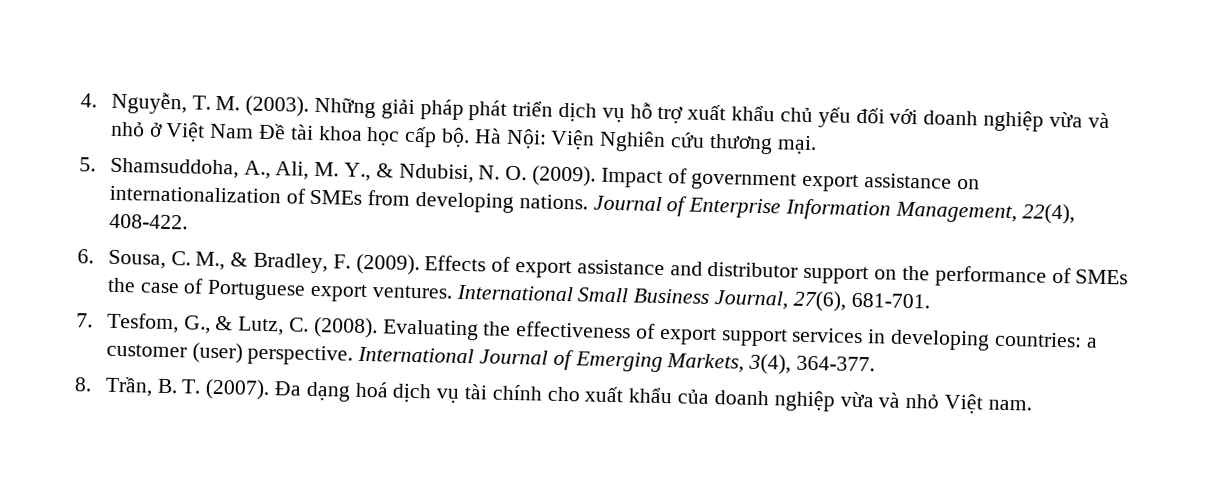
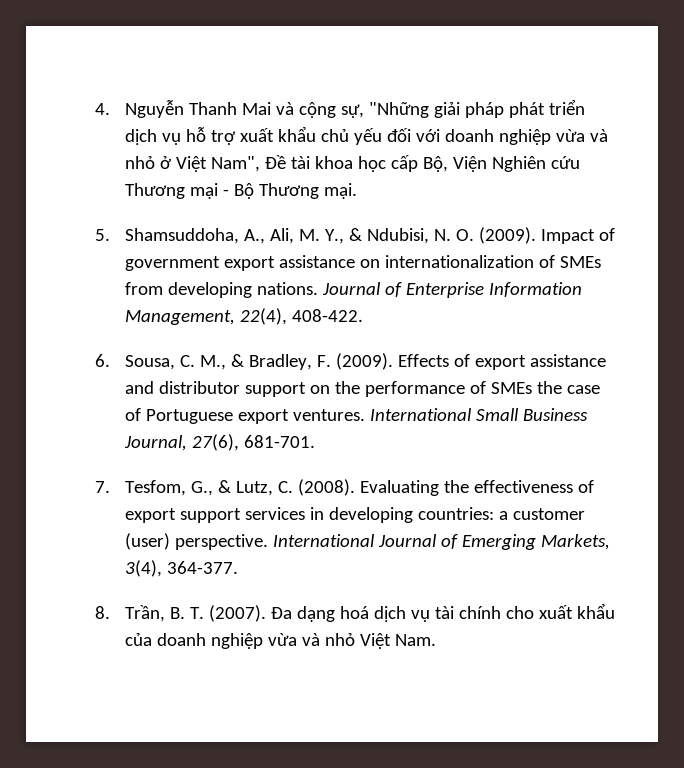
[110,91,377,119] Nguyễn, T. M. (2003). Những -> [124,100,429,118] Nguyễn Thanh Mai và cộng sự, "Những
[209,123,255,139] Nam -> [210,156,260,172] Nam",
[441,127,773,155] bộ. Hà Nội: Viện Nghiên cứu thương -> [422,156,580,172] [124,183,319,199] Bộ, Viện Nghiên cứu Thương mại - Bộ Thương
[987,399,1032,411] nam. -> [394,634,436,646] Nam.

